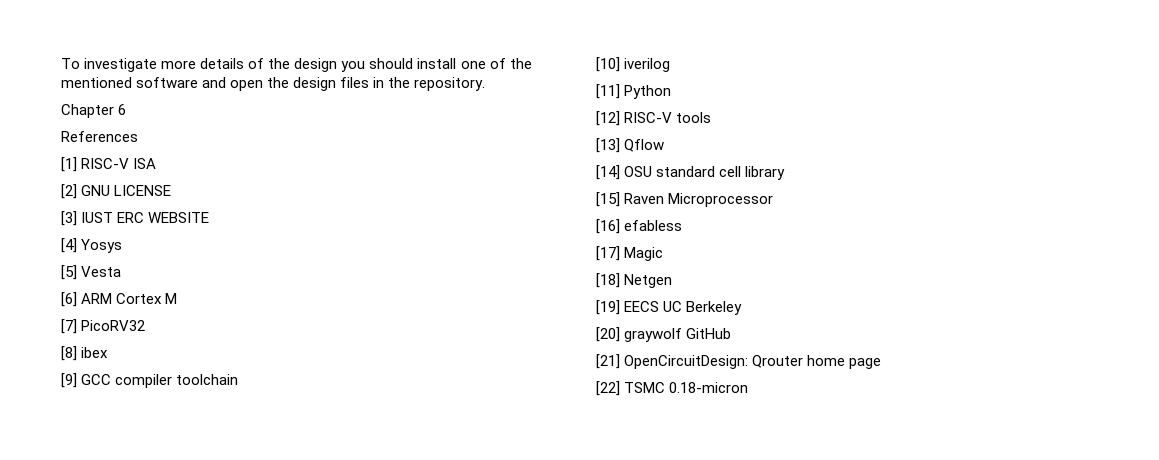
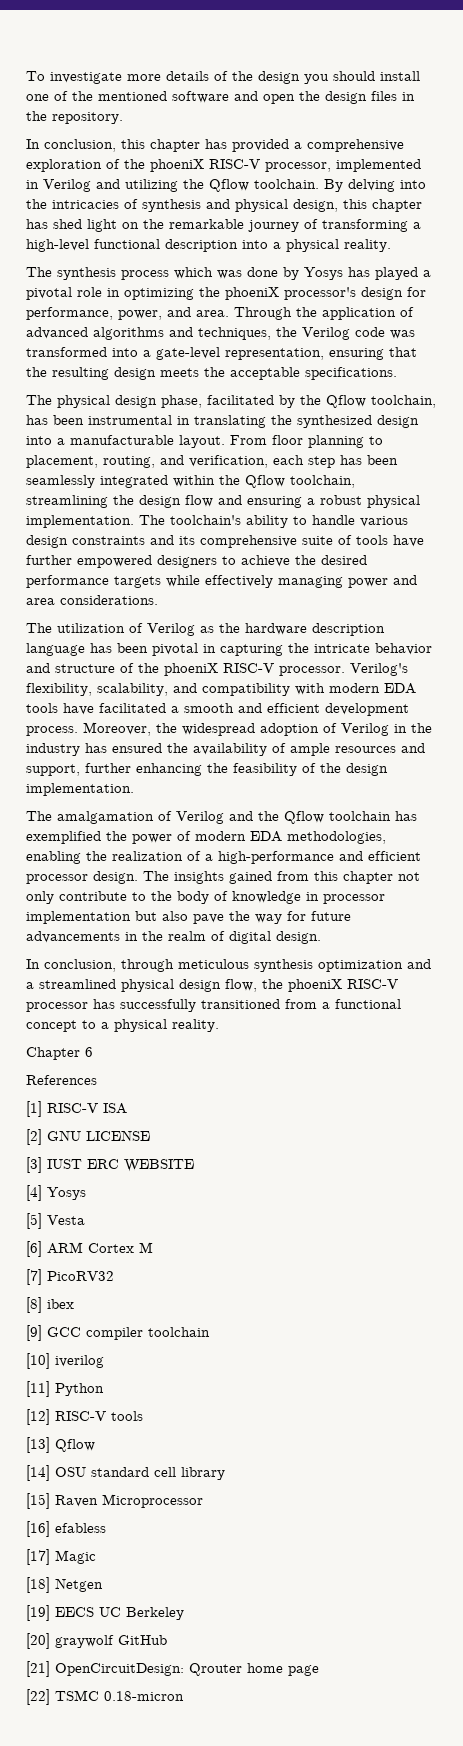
(486, 84) none -> [26,139,404,152] [26,159,421,172] [26,179,426,192] [26,199,422,212] [26,219,421,232] [26,239,391,252] [26,267,431,280] [26,287,426,300] [26,307,414,320] [26,327,415,340] [26,347,417,360] [26,367,397,380] [26,395,436,408] [26,415,419,428] [26,435,383,448] [26,455,398,468] [26,475,355,488] [26,495,420,508] [26,515,408,528] [26,535,424,548] [26,555,367,568] [26,575,417,588] [26,595,158,605] [26,623,385,636] [26,643,432,656] [26,663,408,676] [26,683,416,696] [26,703,409,716] [26,722,432,736] [26,743,425,756] [26,763,388,776] [26,783,134,796] [26,811,417,824] [26,831,386,844] [26,851,421,864] [26,871,420,884] [26,891,385,904] [26,911,351,924] [26,931,321,944] [26,959,431,972] [26,979,398,992] [26,999,401,1012] [26,1019,219,1032] // In conclusion, this chapter has provided a comprehensive exploration of the phoeniX RISC-V processor, implemented in Verilog and utilizing the Qflow toolchain. By delving into the intricacies of synthesis and physical design, this chapter has shed light on the remarkable journey of transforming a high-level functional description into a physical reality. // The synthesis process which was done by Yosys has played a pivotal role in optimizing the phoeniX processor's design for performance, power, and area. Through the application of advanced algorithms and techniques, the Verilog code was transformed into a gate-level representation, ensuring that the resulting design meets the acceptable specifications. // The physical design phase, facilitated by the Qflow toolchain, has been instrumental in translating the synthesized design into a manufacturable layout. From floor planning to placement, routing, and verification, each step has been seamlessly integrated within the Qflow toolchain, streamlining the design flow and ensuring a robust physical implementation. The toolchain's ability to handle various design constraints and its comprehensive suite of tools have further empowered designers to achieve the desired performance targets while effectively managing power and area considerations. // The utilization of Verilog as the hardware description language has been pivotal in capturing the intricate behavior and structure of the phoeniX RISC-V processor. Verilog's flexibility, scalability, and compatibility with modern EDA tools have facilitated a smooth and efficient development process. Moreover, the widespread adoption of Verilog in the industry has ensured the availability of ample resources and support, further enhancing the feasibility of the design implementation. // The amalgamation of Verilog and the Qflow toolchain has exemplified the power of modern EDA methodologies, enabling the realization of a high-performance and efficient processor design. The insights gained from this chapter not only contribute to the body of knowledge in processor implementation but also pave the way for future advancements in the realm of digital design. // In conclusion, through meticulous synthesis optimization and a streamlined physical design flow, the phoeniX RISC-V processor has successfully transitioned from a functional concept to a physical reality.

